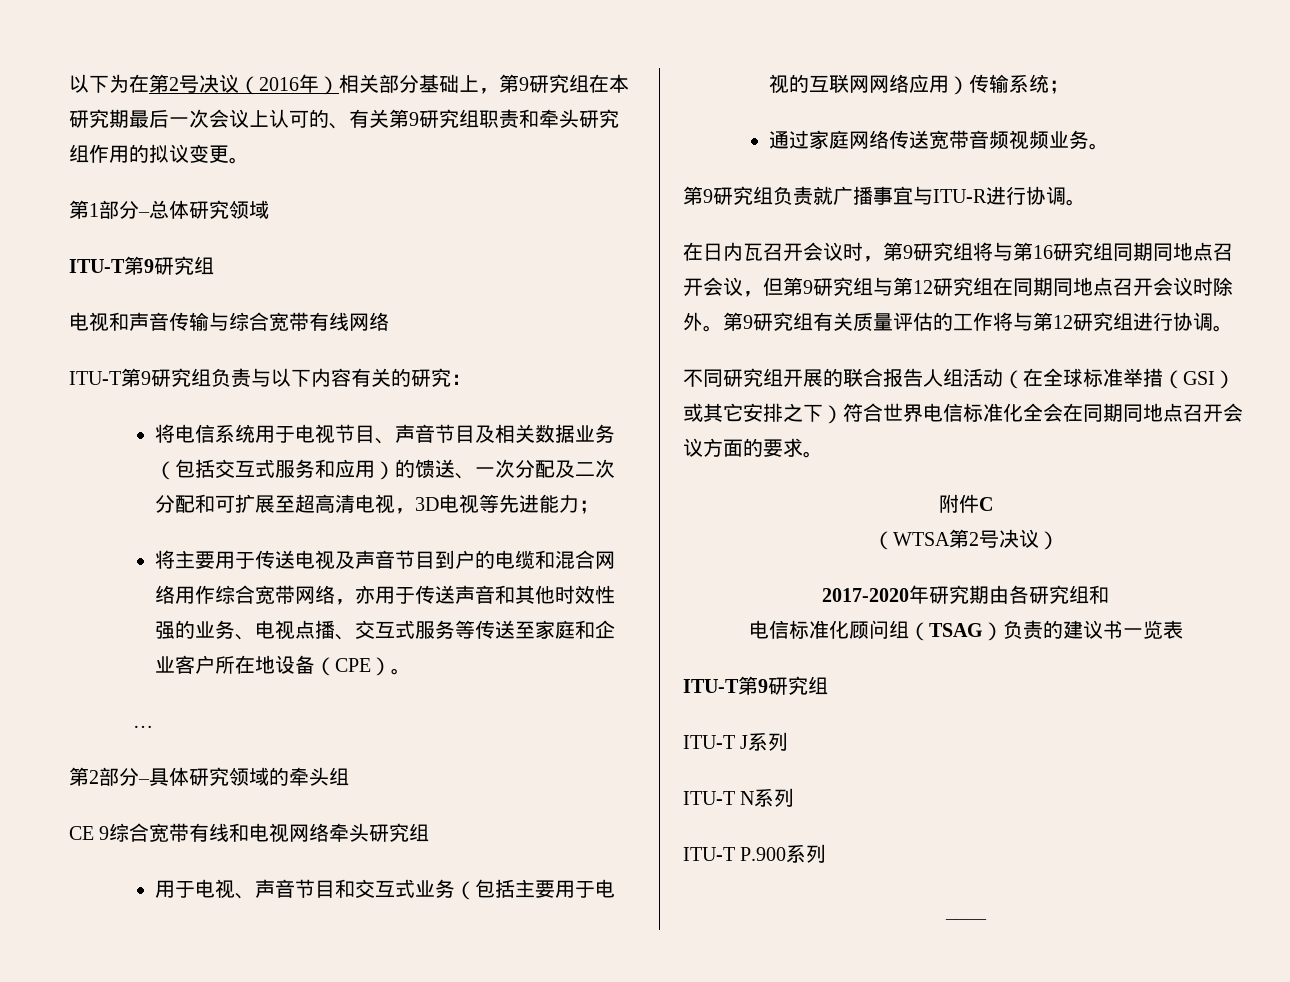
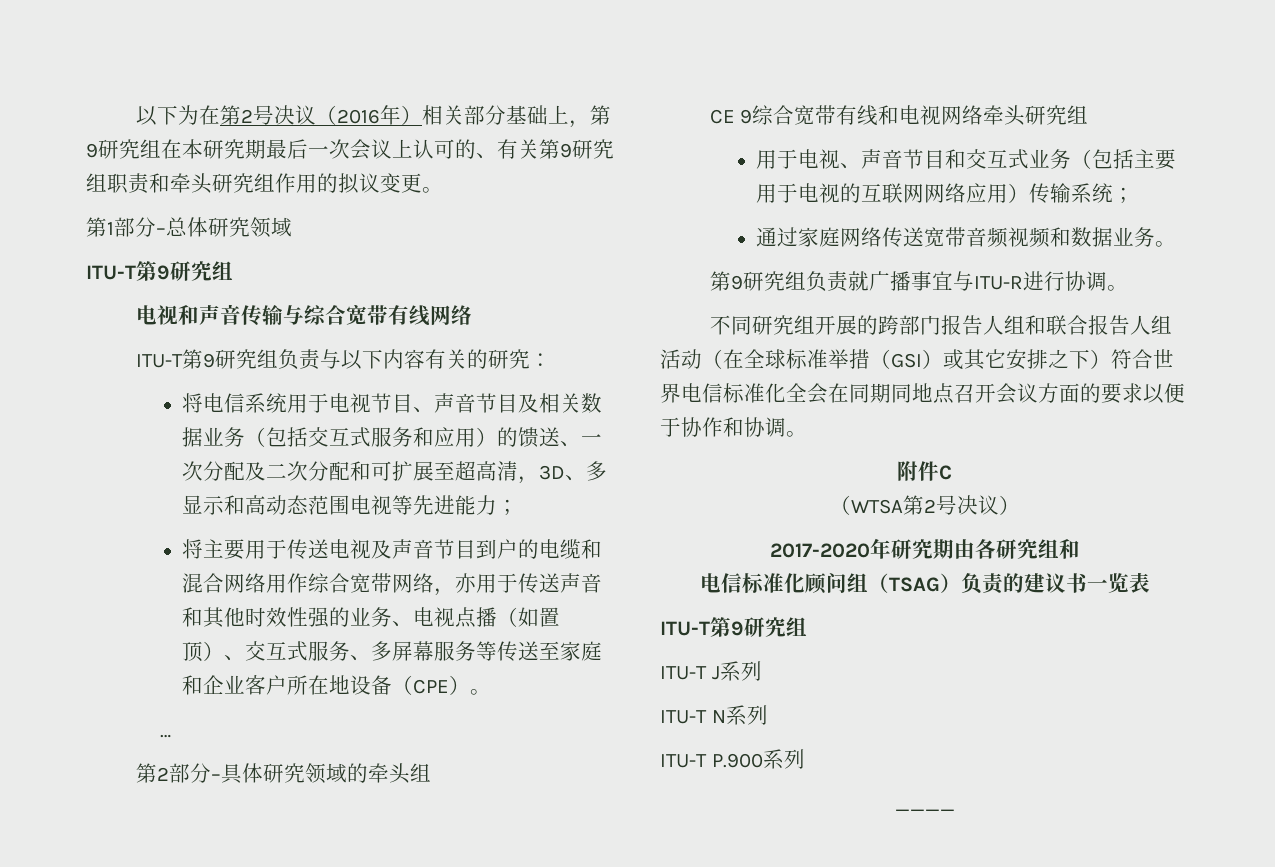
[355,494,440,514] 电视，3D -> [518,461,608,484] [182,495,351,515] ，3D、多显示和高动态范围
(336, 629) none -> [497,607,561,627] [182,641,225,662] （如置顶）
(456, 629) none -> [350,641,477,661] 、多屏幕服务
(1050, 139) none -> [1050,227,1114,247] 和数据
[683,242,1233,262] [683,277,1233,297] [683,312,1233,332] // 在日内瓦召开会议时，第9研究组将与第16研究组同期同地点召开会议，但第9研究组与第12研究组在同期同地点召开会议时除外。第9研究组有关质量评估的工作将与第12研究组进行协调。 -> (1128, 288) none
(843, 377) none -> [877,315,1046,335] 跨部门报告人组和
(803, 447) none -> [1143,383,1185,404] [660,417,786,437] 以便于协作和协调

